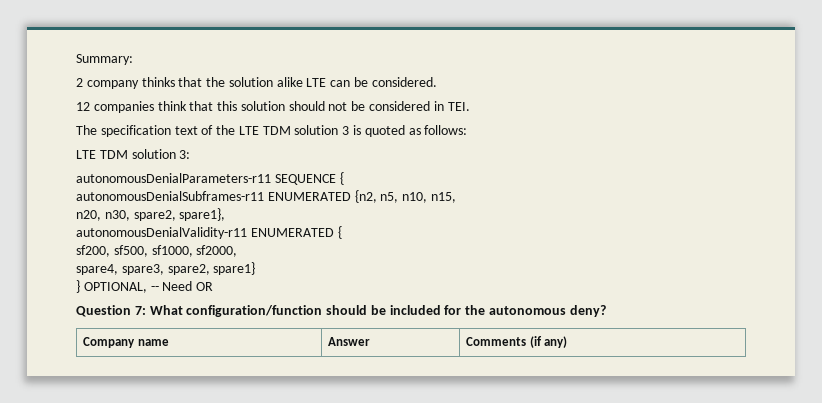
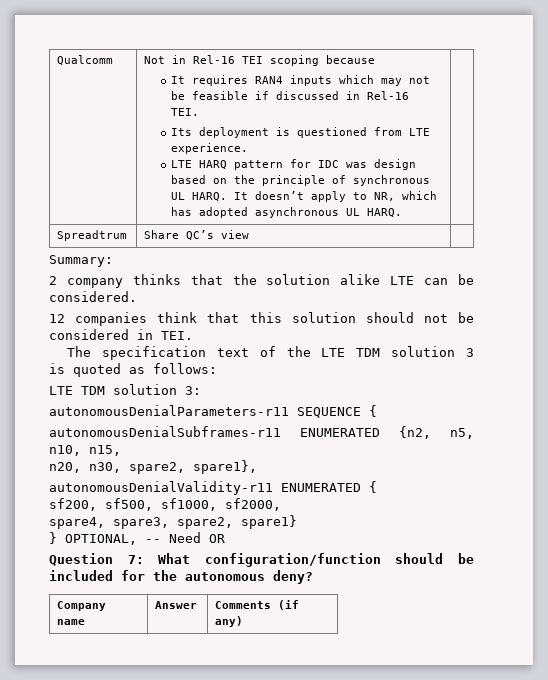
(76, 59) none -> [57,55,114,65] [144,55,376,66] [170,75,430,86] [170,91,409,100] [170,108,199,116] [170,127,430,138] [170,143,248,154] [170,159,416,170] [170,175,430,186] [170,191,437,202] [170,207,402,218] [57,230,128,241] [144,230,250,240] Qualcomm | Not in Rel-16 TEI scoping because // It requires RAN4 inputs which may not be feasible if discussed in Rel-16 TEI. // Its deployment is questioned from LTE experience. // LTE HARQ pattern for IDC was design based on the principle of synchronous UL HARQ. It doesn’t apply to NR, which has adopted asynchronous UL HARQ. | // Spreadtrum | Share QC’s view | //

